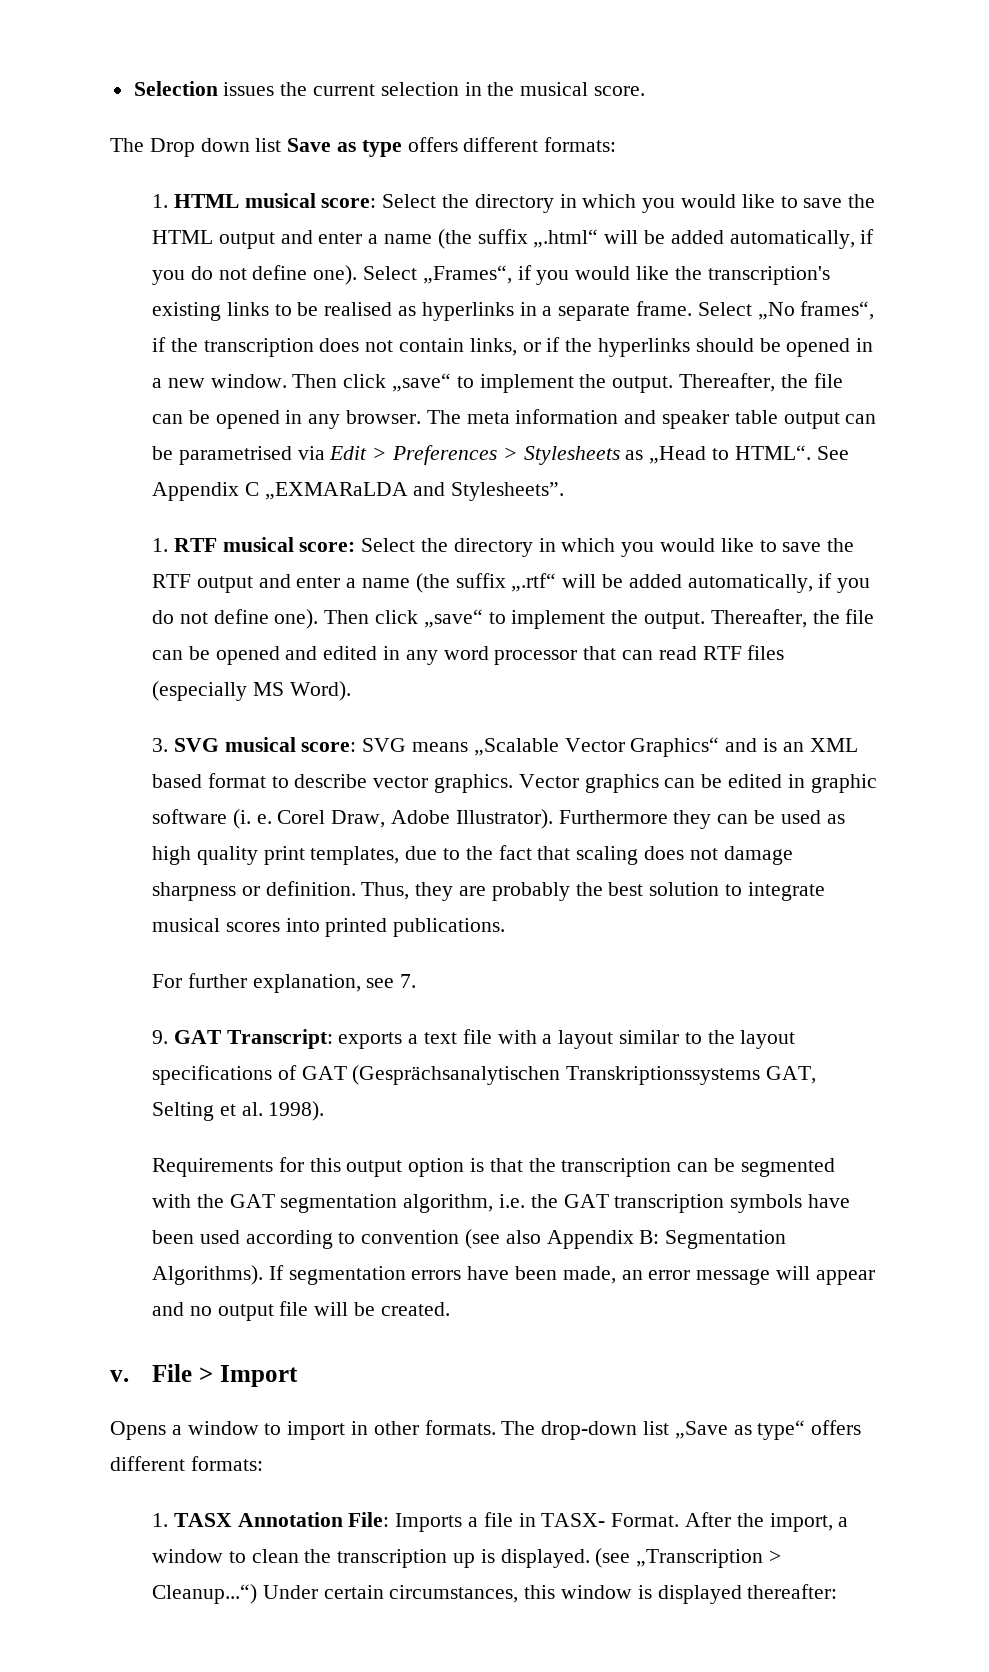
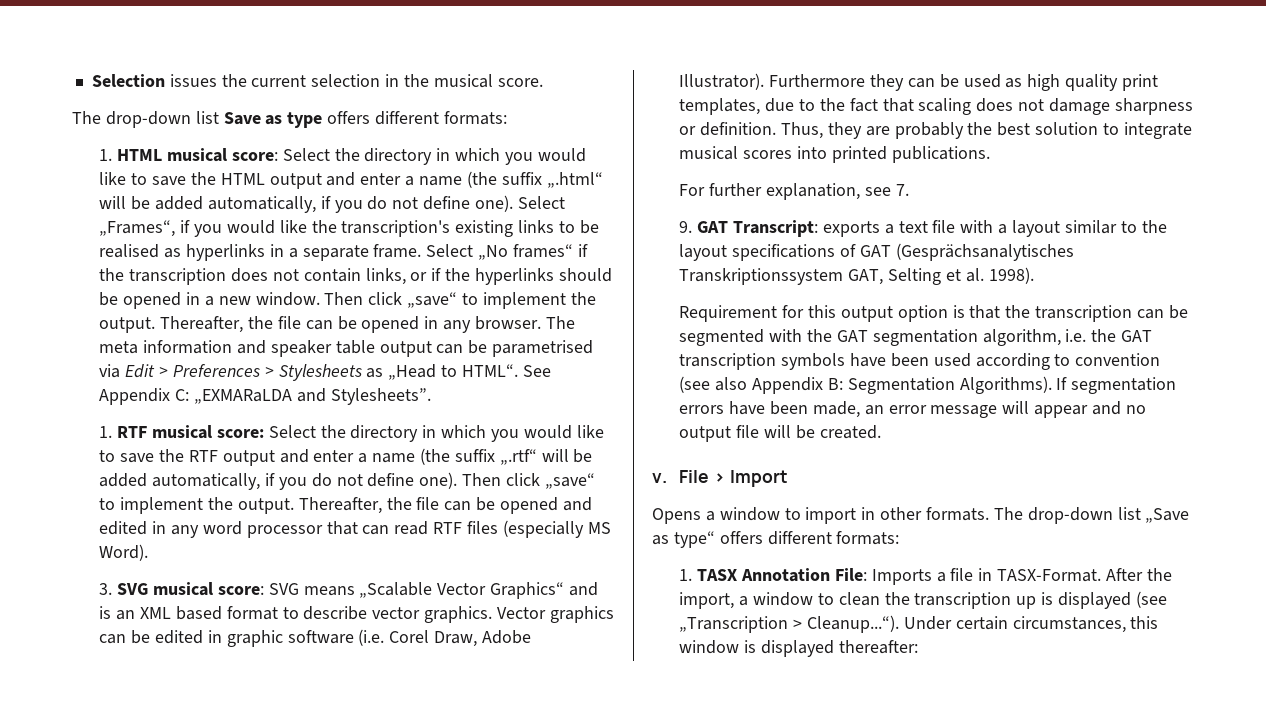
[149,138,250,157] Drop down -> [105,111,191,128] drop-down
[800,301,875,320] frames“, -> [513,244,574,258] frames“
[244,482,259,496] C -> [175,389,190,401] C:
[232,809,272,829] (i. e. -> [358,629,385,646] (i.e.
[352,1065,761,1085] (Gesprächsanalytischen Transkriptionssystems -> [895,243,1074,261] [679,268,844,285] (Gesprächsanalytisches Transkriptionssystem
[151,1158,273,1177] Requirements -> [679,305,778,322] Requirement
[541,1513,680,1527] TASX- Format. -> [997,569,1102,582] TASX-Format.
[500,1549,590,1568] displayed. -> [1058,592,1132,609] displayed
[151,1584,257,1604] Cleanup...“) -> [807,615,900,633] Cleanup...“).

